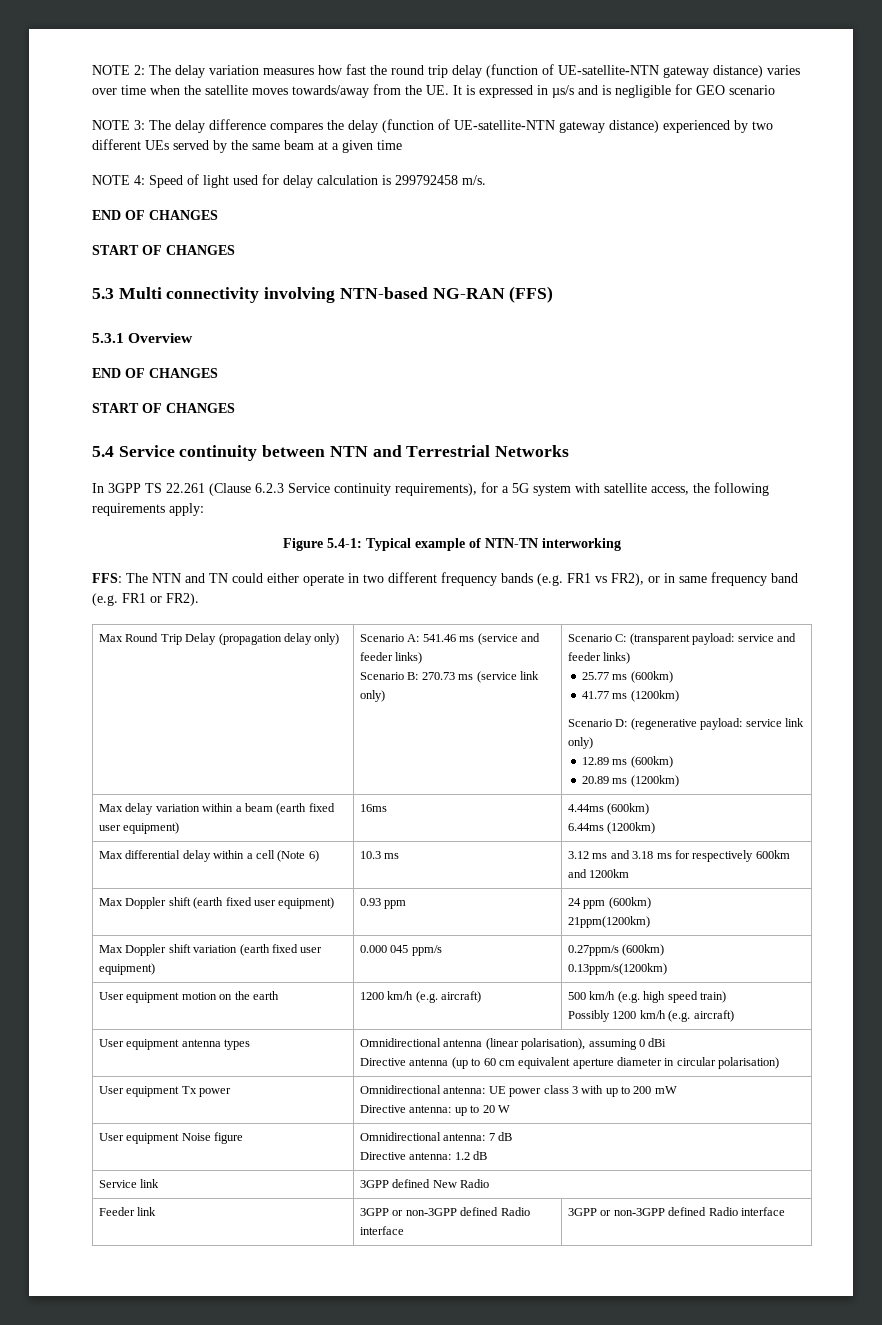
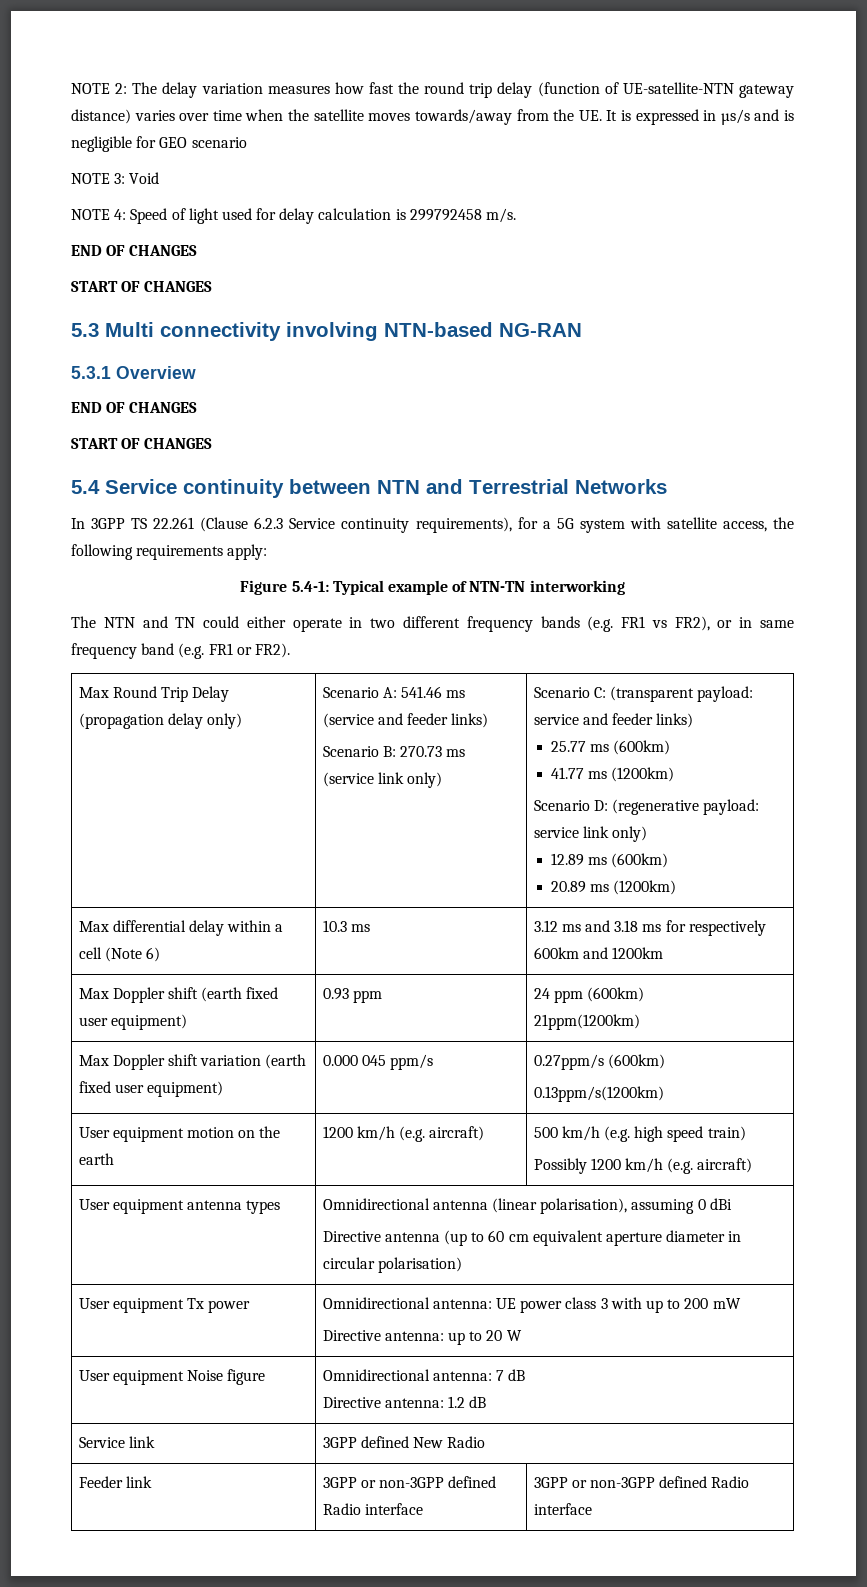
[149,119,773,133] [92,139,402,153] The delay difference compares the delay (function of UE-satellite-NTN gateway distance) experienced by two different UEs served by the same beam at a given time -> [129,172,160,184] Void
[509,286,554,303] (FFS) -> (582, 330) none
[92,573,122,583] FFS: -> (625, 587) none
[99,803,335,815] [99,822,180,834] [360,804,388,812] [568,803,650,815] [568,822,656,834] // Max delay variation within a beam (earth fixed user equipment) | 16ms | 4.44ms (600km) // 6.44ms (1200km) -> (677, 887) none

